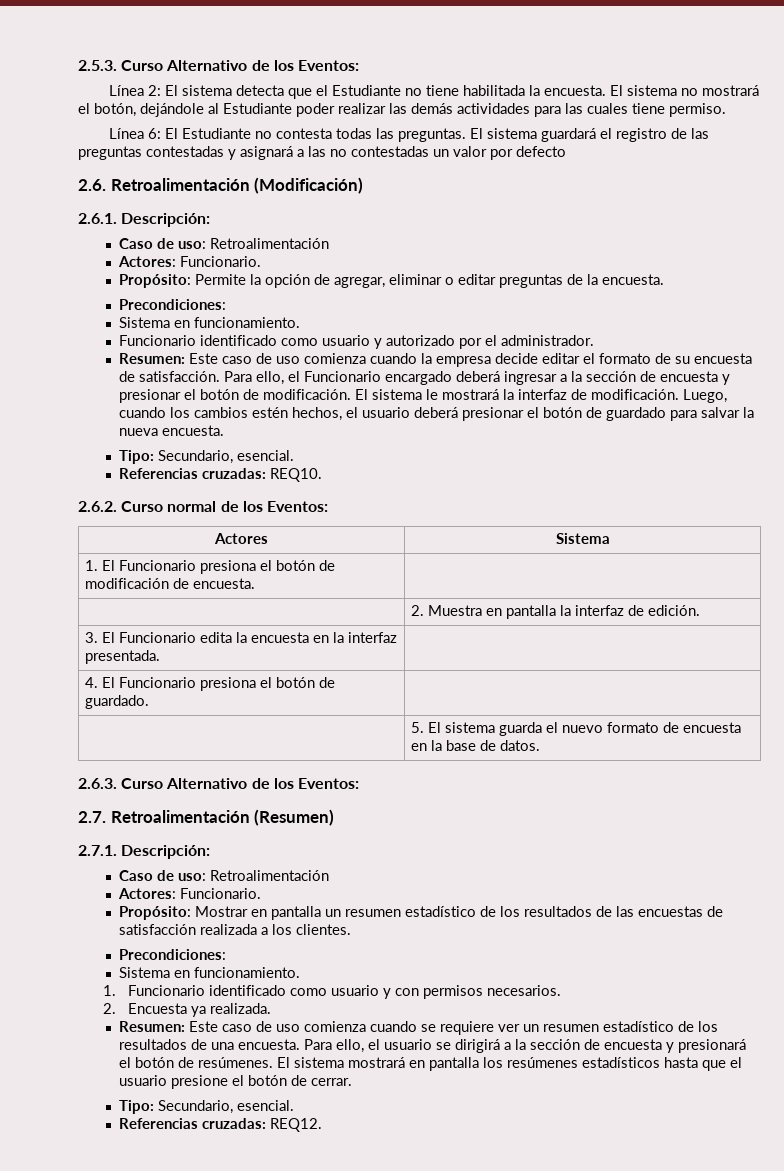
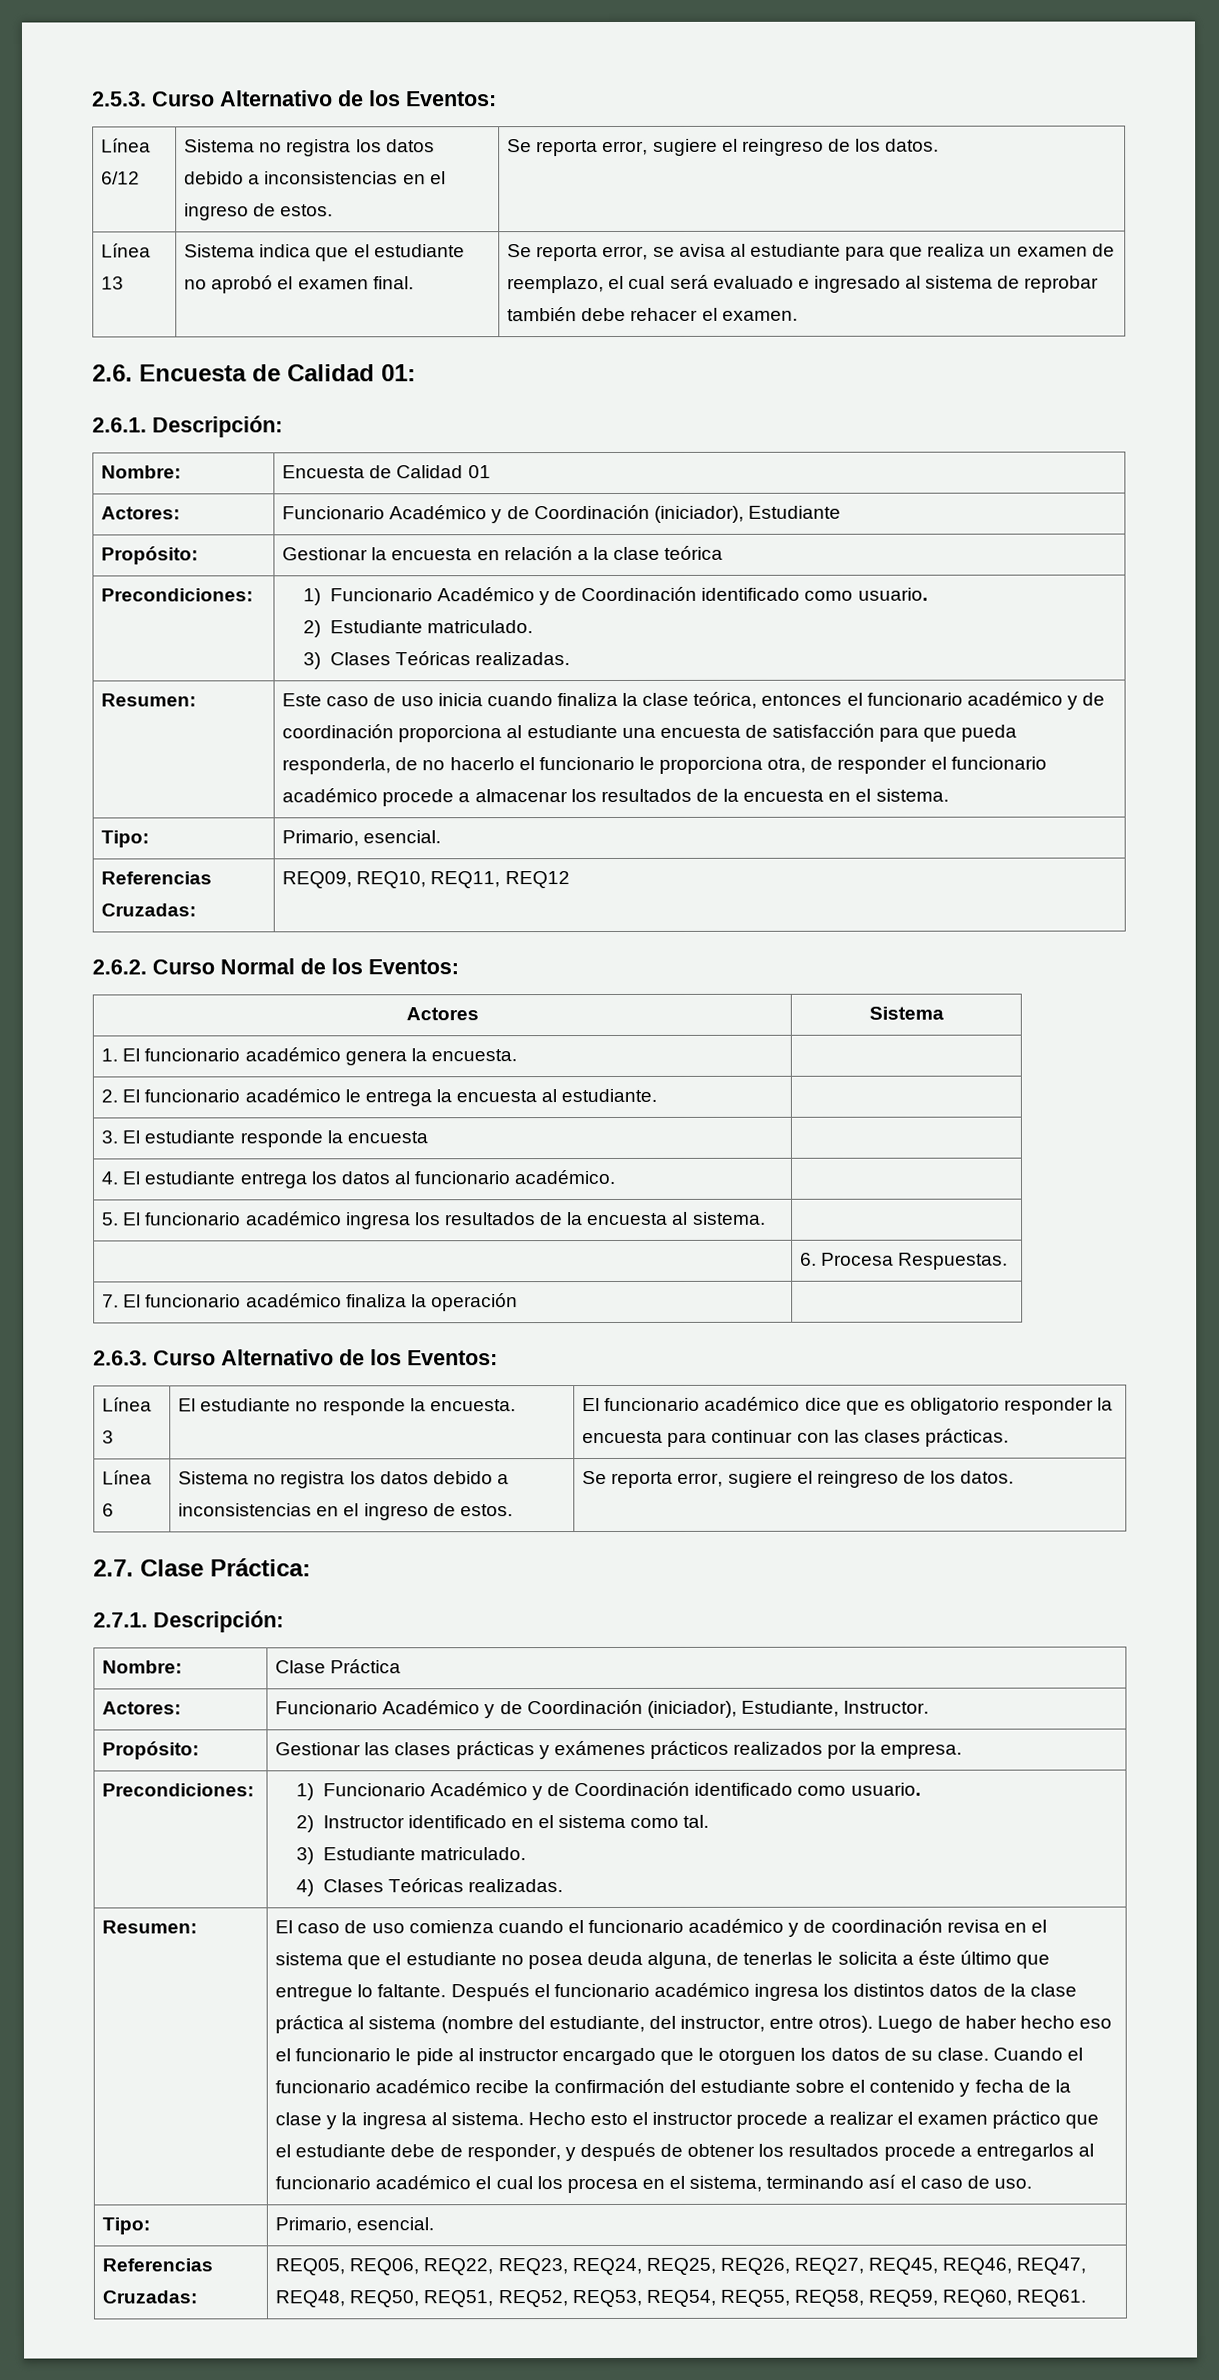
[109,85,760,99] [78,103,726,117] [109,128,710,142] [78,146,566,160] [78,177,364,194] [78,213,211,227] [118,238,329,249] [117,256,261,267] [118,274,664,288] [118,299,226,310] [118,317,300,328] [118,335,594,349] [118,353,752,367] [118,371,730,385] [118,389,727,403] [118,407,754,421] [118,425,224,436] [118,450,294,464] [118,468,322,482] // Línea 2: El sistema detecta que el Estudiante no tiene habilitada la encuesta. El sistema no mostrará el botón, dejándole al Estudiante poder realizar las demás actividades para las cuales tiene permiso. // Línea 6: El Estudiante no contesta todas las preguntas. El sistema guardará el registro de las preguntas contestadas y asignará a las no contestadas un valor por defecto // 2.6. Retroalimentación (Modificación) // 2.6.1. Descripción: // Caso de uso: Retroalimentación // Actores: Funcionario. // Propósito: Permite la opción de agregar, eliminar o editar preguntas de la encuesta. // Precondiciones: // Sistema en funcionamiento. // Funcionario identificado como usuario y autorizado por el administrador. // Resumen: Este caso de uso comienza cuando la empresa decide editar el formato de su encuesta de satisfacción. Para ello, el Funcionario encargado deberá ingresar a la sección de encuesta y presionar el botón de modificación. El sistema le mostrará la interfaz de modificación. Luego, cuando los cambios estén hechos, el usuario deberá presionar el botón de guardado para salvar la nueva encuesta. // Tipo: Secundario, esencial. // Referencias cruzadas: REQ10. -> [101,138,152,153] [101,171,141,185] [184,139,435,157] [184,171,446,185] [184,203,334,221] [507,138,940,157] [101,243,152,258] [101,276,125,290] [184,244,465,262] [184,275,414,294] [507,243,1115,262] [507,274,1100,294] [507,307,798,322] [92,364,416,382] [92,415,283,438] [101,465,182,479] [282,465,491,479] [101,506,181,520] [282,504,841,524] [101,546,199,565] [282,545,724,561] [101,588,254,602] [303,586,928,606] [303,620,533,638] [303,651,570,670] [101,693,197,707] [282,691,1106,710] [282,723,1018,743] [282,756,1047,775] [282,788,949,807] [101,830,150,848] [282,830,442,847] [101,871,213,885] [101,903,197,917] [282,871,570,889] // Línea 6/12 | Sistema no registra los datos debido a inconsistencias en el ingreso de estos. | Se reporta error, sugiere el reingreso de los datos. // Línea 13 | Sistema indica que el estudiante no aprobó el examen final. | Se reporta error, se avisa al estudiante para que realiza un examen de reemplazo, el cual será evaluado e ingresado al sistema de reprobar también debe rehacer el examen. // 2.6. Encuesta de Calidad 01: // 2.6.1. Descripción: // Nombre: | Encuesta de Calidad 01 // Actores: | Funcionario Académico y de Coordinación (iniciador), Estudiante // Propósito: | Gestionar la encuesta en relación a la clase teórica // Precondiciones: | 1) Funcionario Académico y de Coordinación identificado como usuario. // 2) Estudiante matriculado. // 3) Clases Teóricas realizadas. // Resumen: | Este caso de uso inicia cuando finaliza la clase teórica, entonces el funcionario académico y de coordinación proporciona al estudiante una encuesta de satisfacción para que pueda responderla, de no hacerlo el funcionario le proporciona otra, de responder el funcionario académico procede a almacenar los resultados de la encuesta en el sistema. // Tipo: | Primario, esencial. // Referencias Cruzadas: | REQ09, REQ10, REQ11, REQ12
[167,501,217,512] normal -> [220,958,295,975] Normal
[118,560,335,574] [84,578,255,589] [410,605,700,619] Funcionario presiona el botón de modificación de encuesta. | // | 2. Muestra en pantalla la interfaz de edición. -> [144,1047,517,1066] [101,1088,658,1107] funcionario académico genera la encuesta. | // 2. El funcionario académico le entrega la encuesta al estudiante. |
[118,632,397,643] [84,650,160,664] [84,677,335,691] [84,695,149,709] [410,722,741,736] [410,740,540,751] Funcionario edita la encuesta en la interfaz presentada. | // 4. El Funcionario presiona el botón de guardado. | // | 5. El sistema guarda el nuevo formato de encuesta en la base de datos. -> [144,1130,428,1148] [101,1169,616,1189] [102,1211,766,1230] [800,1252,1009,1270] [102,1293,518,1312] estudiante responde la encuesta | // 4. El estudiante entrega los datos al funcionario académico. | // 5. El funcionario académico ingresa los resultados de la encuesta al sistema. | // | 6. Procesa Respuestas. // 7. El funcionario académico finaliza la operación |
(359, 783) none -> [102,1397,153,1412] [102,1430,115,1444] [178,1398,516,1416] [582,1396,1114,1415] [582,1428,1009,1447] [102,1470,153,1485] [102,1503,115,1517] [178,1471,509,1489] [178,1503,513,1521] [582,1470,1015,1488] // Línea 3 | El estudiante no responde la encuesta. | El funcionario académico dice que es obligatorio responder la encuesta para continuar con las clases prácticas. // Línea 6 | Sistema no registra los datos debido a inconsistencias en el ingreso de estos. | Se reporta error, sugiere el reingreso de los datos.
[110,809,335,826] Retroalimentación (Resumen) -> [140,1558,311,1577] Clase Práctica:
[118,870,329,881] [117,888,261,899] [118,906,723,920] [118,924,351,935] [118,949,226,960] [118,967,300,978] [102,985,561,999] [102,1003,271,1017] [118,1021,718,1035] [118,1039,746,1053] [118,1057,742,1071] [118,1075,352,1089] [118,1100,294,1114] [118,1118,322,1132] // Caso de uso: Retroalimentación // Actores: Funcionario. // Propósito: Mostrar en pantalla un resumen estadístico de los resultados de las encuestas de satisfacción realizada a los clientes. // Precondiciones: // Sistema en funcionamiento. // 1. Funcionario identificado como usuario y con permisos necesarios. // 2. Encuesta ya realizada. // Resumen: Este caso de uso comienza cuando se requiere ver un resumen estadístico de los resultados de una encuesta. Para ello, el usuario se dirigirá a la sección de encuesta y presionará el botón de resúmenes. El sistema mostrará en pantalla los resúmenes estadísticos hasta que el usuario presione el botón de cerrar. // Tipo: Secundario, esencial. // Referencias cruzadas: REQ12. -> [102,1660,183,1674] [275,1659,402,1674] [102,1701,182,1715] [275,1699,930,1719] [102,1741,200,1760] [275,1740,963,1760] [102,1783,255,1797] [296,1781,921,1801] [296,1814,710,1833] [296,1847,526,1865] [296,1878,563,1897] [102,1920,198,1934] [275,1918,1047,1937] [275,1950,1051,1970] [275,1982,1077,2002] [275,2015,1112,2034] [275,2047,1084,2066] [275,2078,1071,2097] [275,2110,1100,2130] [275,2142,1094,2162] [275,2174,1032,2194] [102,2217,151,2235] [275,2217,435,2234] [102,2258,214,2272] [102,2290,198,2304] [275,2257,1087,2276] [275,2289,1087,2308] // Nombre: | Clase Práctica // Actores: | Funcionario Académico y de Coordinación (iniciador), Estudiante, Instructor. // Propósito: | Gestionar las clases prácticas y exámenes prácticos realizados por la empresa. // Precondiciones: | 1) Funcionario Académico y de Coordinación identificado como usuario. // 2) Instructor identificado en el sistema como tal. // 3) Estudiante matriculado. // 4) Clases Teóricas realizadas. // Resumen: | El caso de uso comienza cuando el funcionario académico y de coordinación revisa en el sistema que el estudiante no posea deuda alguna, de tenerlas le solicita a éste último que entregue lo faltante. Después el funcionario académico ingresa los distintos datos de la clase práctica al sistema (nombre del estudiante, del instructor, entre otros). Luego de haber hecho eso el funcionario le pide al instructor encargado que le otorguen los datos de su clase. Cuando el funcionario académico recibe la confirmación del estudiante sobre el contenido y fecha de la clase y la ingresa al sistema. Hecho esto el instructor procede a realizar el examen práctico que el estudiante debe de responder, y después de obtener los resultados procede a entregarlos al funcionario académico el cual los procesa en el sistema, terminando así el caso de uso. // Tipo: | Primario, esencial. // Referencias Cruzadas: | REQ05, REQ06, REQ22, REQ23, REQ24, REQ25, REQ26, REQ27, REQ45, REQ46, REQ47, REQ48, REQ50, REQ51, REQ52, REQ53, REQ54, REQ55, REQ58, REQ59, REQ60, REQ61.

